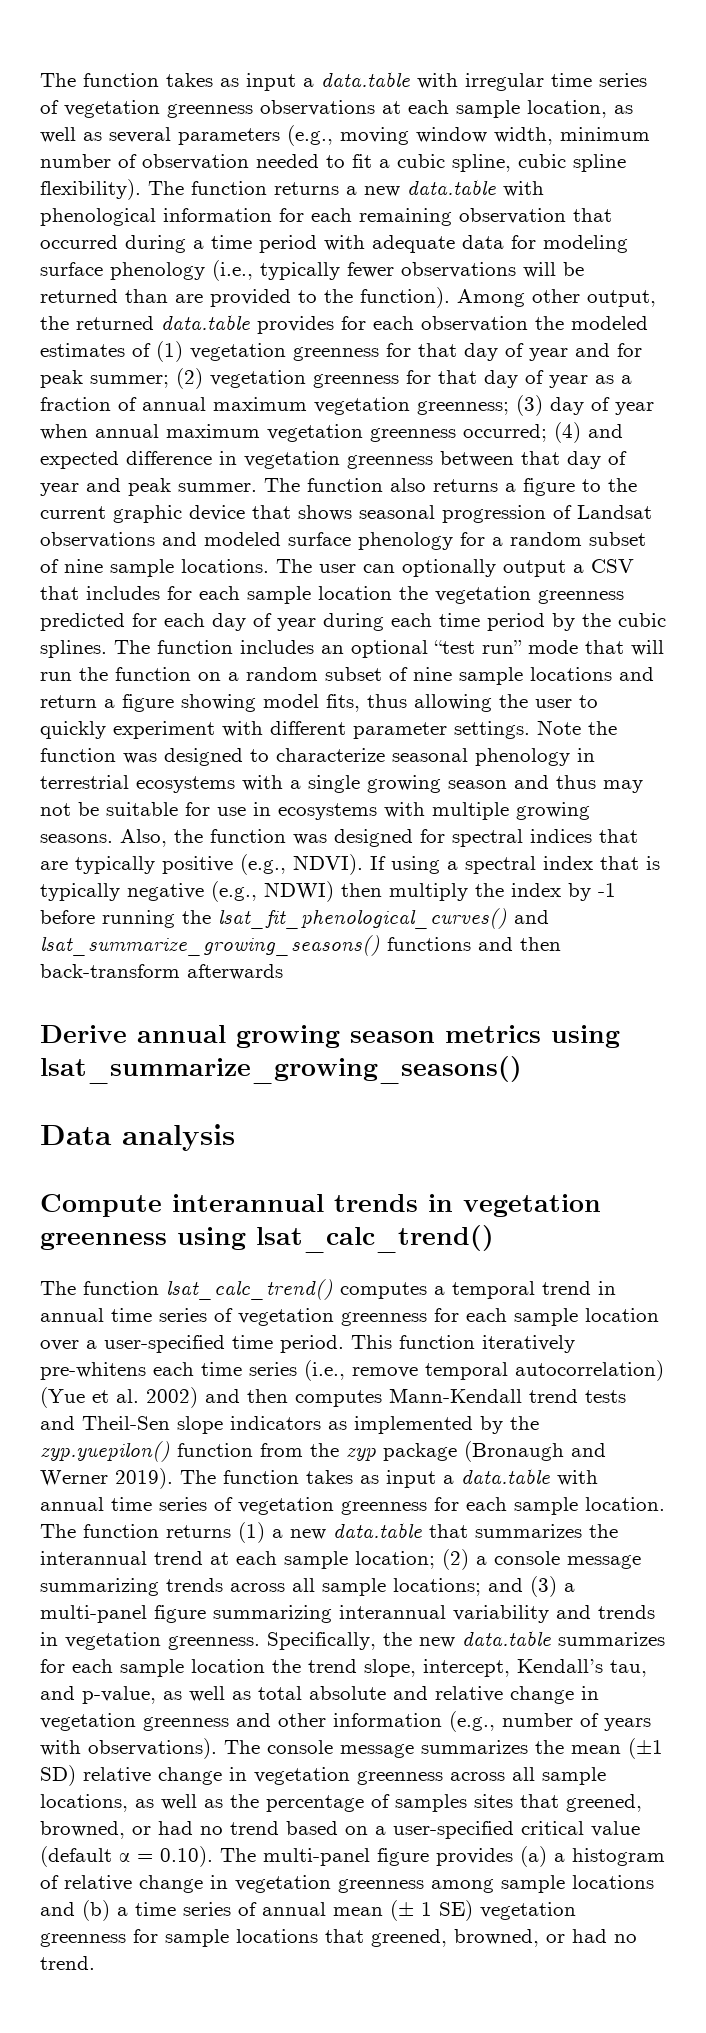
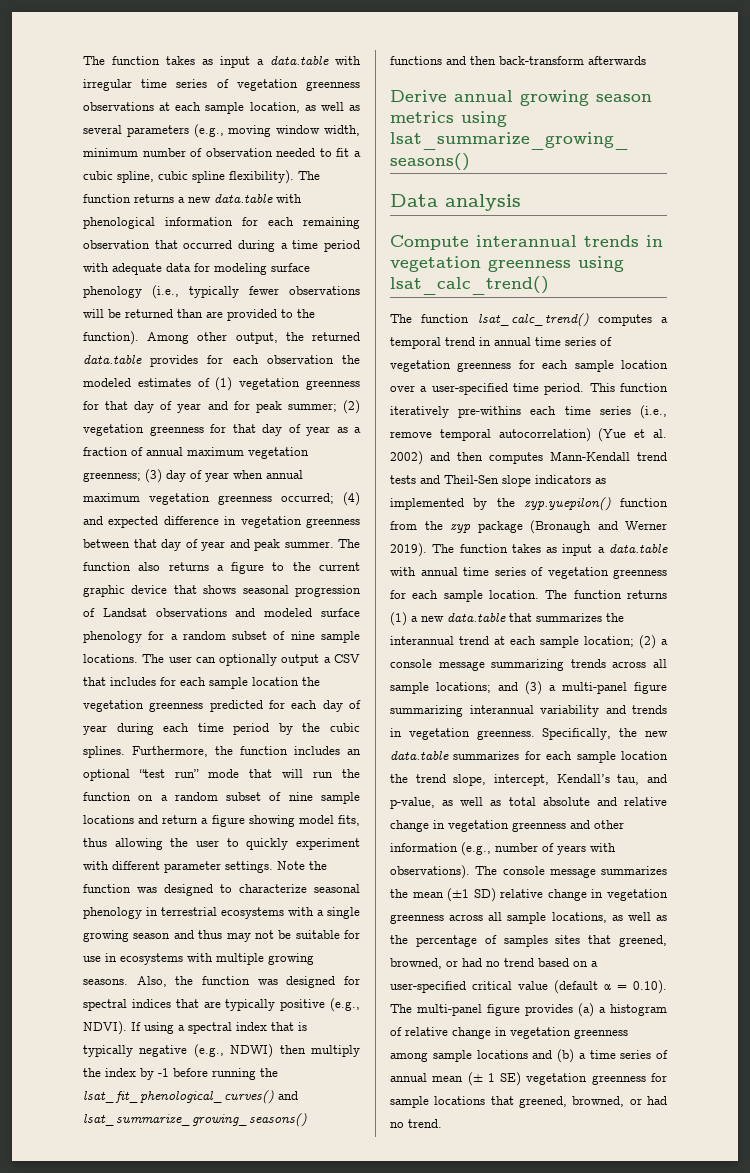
[114,640,150,654] The -> [132,746,233,757] Furthermore, the
[40,1362,146,1380] pre-whitens -> [458,406,522,418] pre-withins

